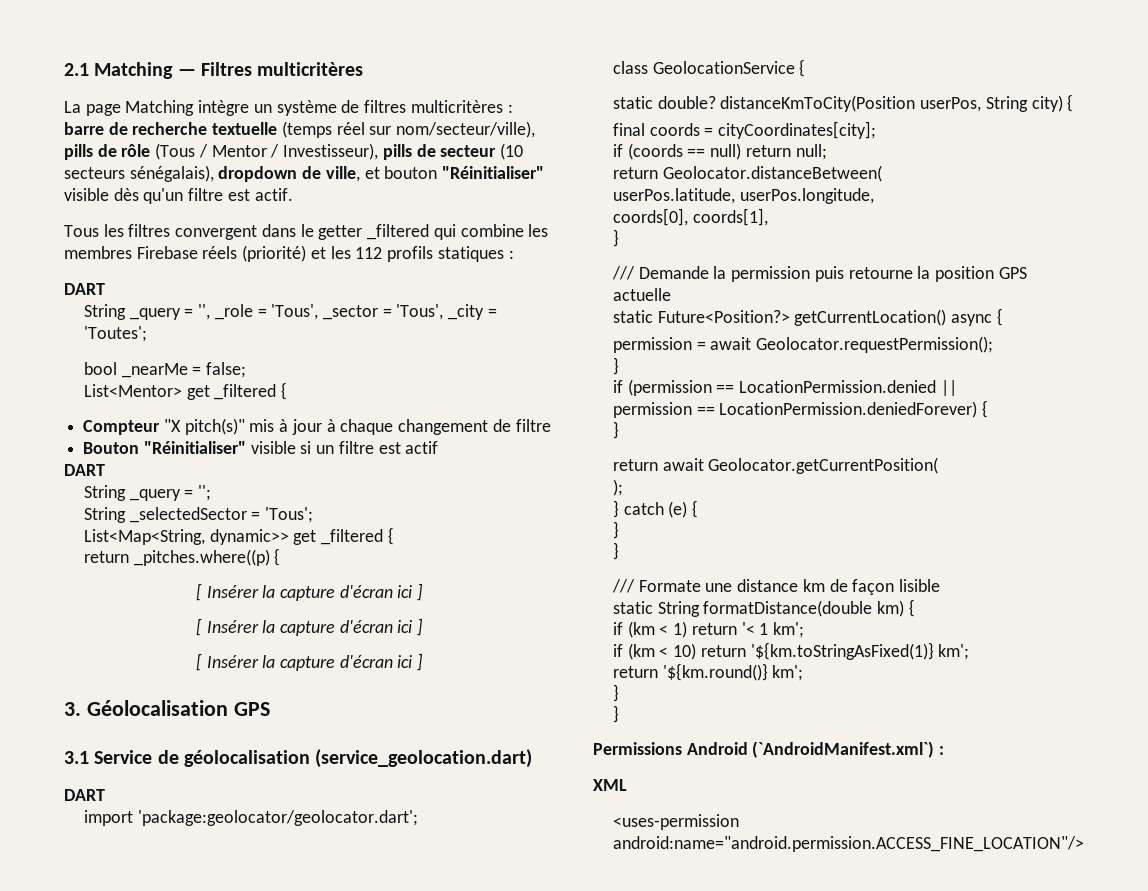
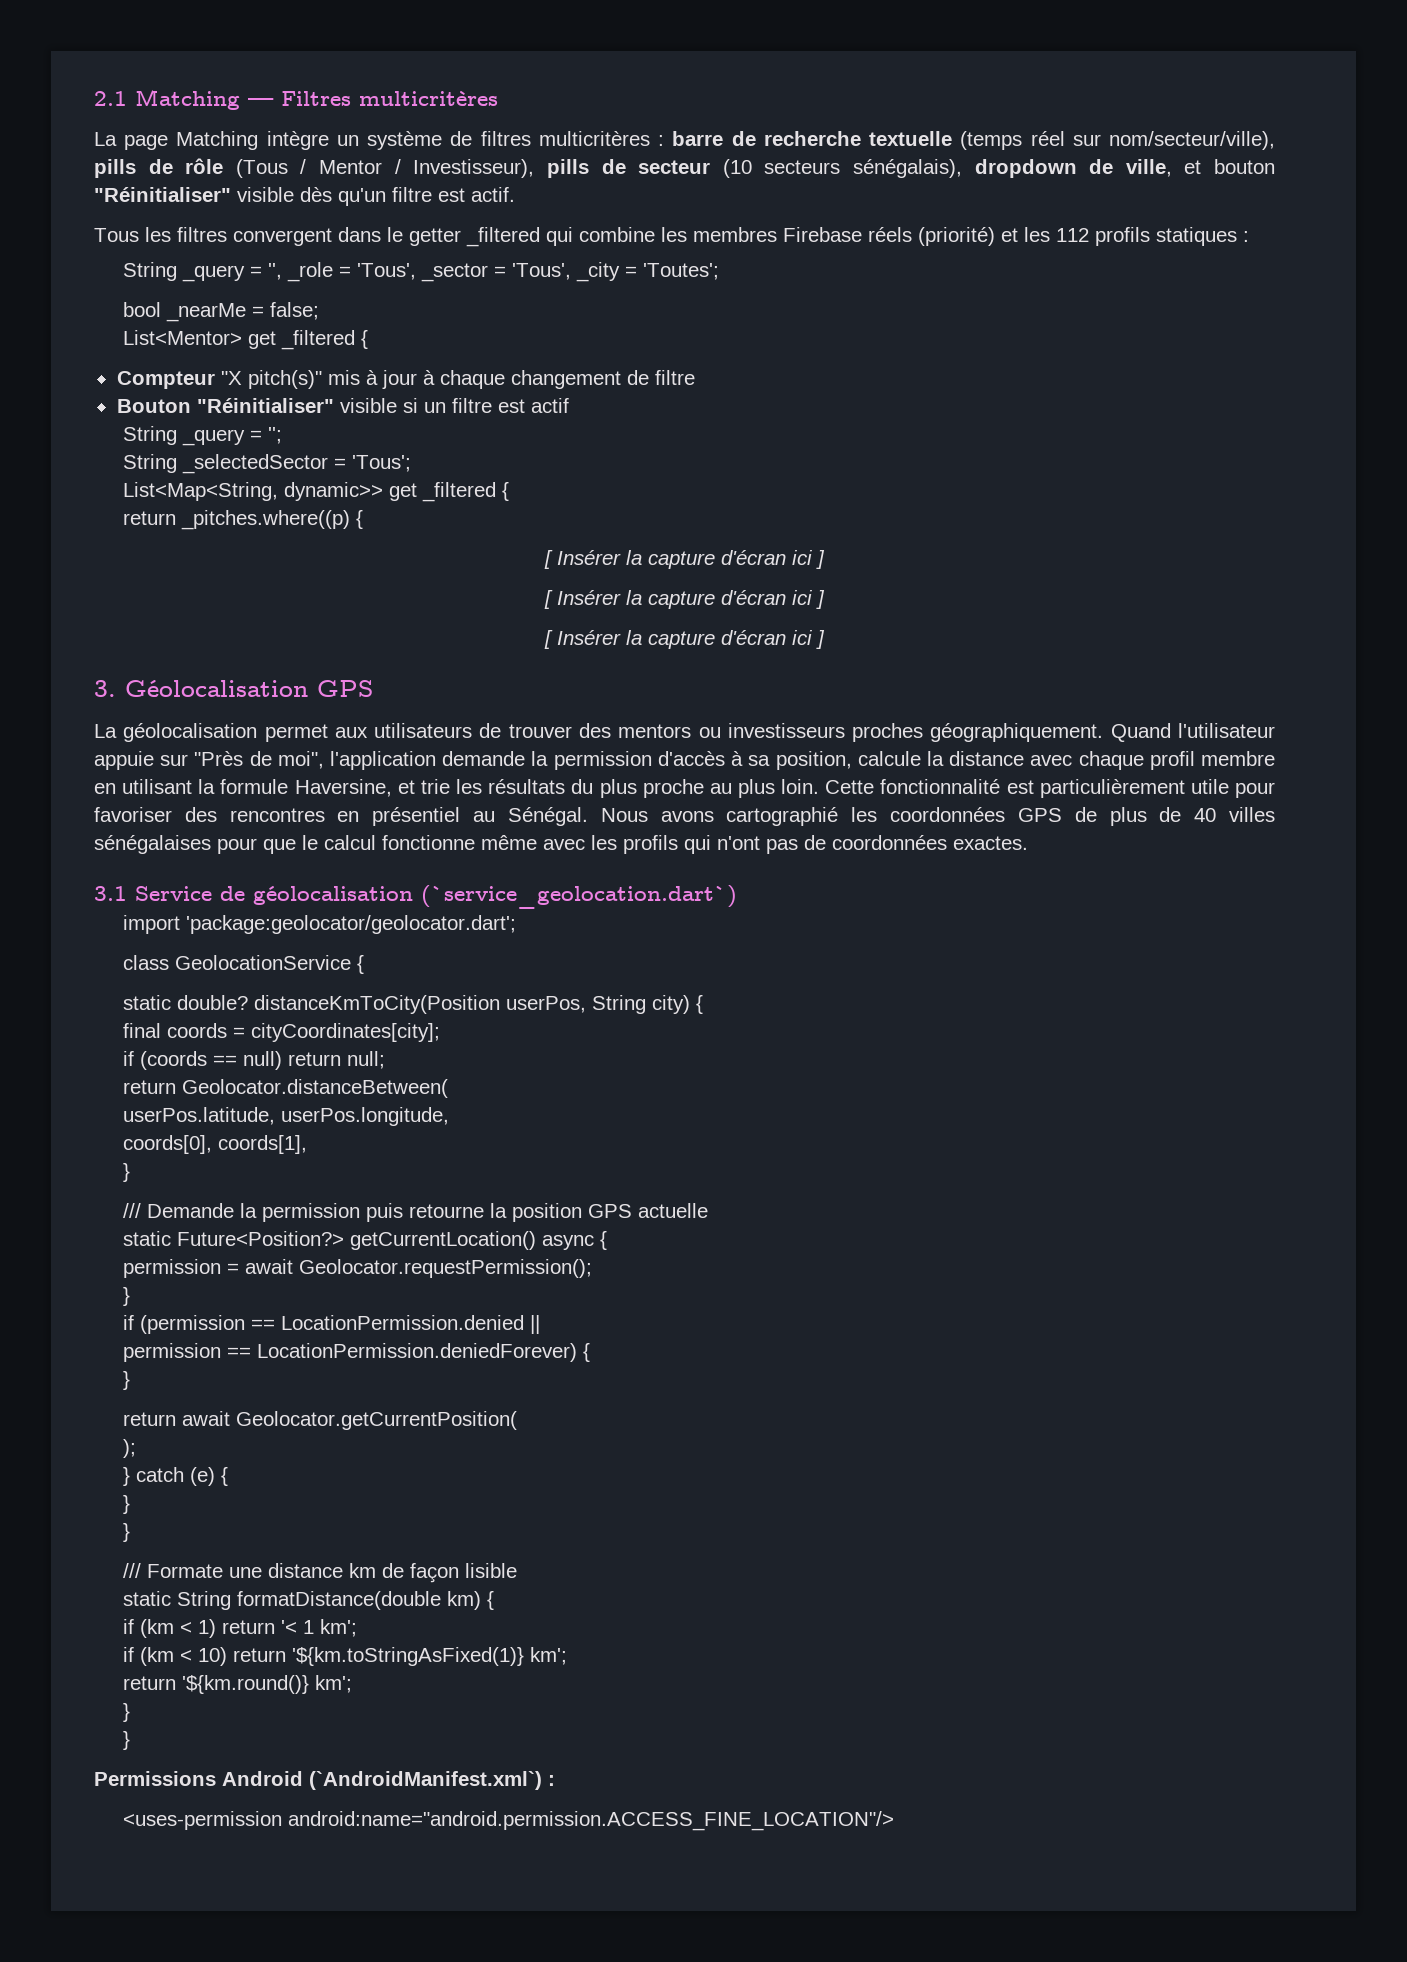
[64,283,105,295] // DART -> (1249, 236) none
[64,464,105,476] // DART -> (569, 405) none
(270, 709) none -> [94,723,1276,742] [94,751,1275,770] [94,779,1275,798] [94,807,1276,826] [94,835,1028,854] // La géolocalisation permet aux utilisateurs de trouver des mentors ou investisseurs proches géographiquement. Quand l'utilisateur appuie sur "Près de moi", l'application demande la permission d'accès à sa position, calcule la distance avec chaque profil membre en utilisant la formule Haversine, et trie les résultats du plus proche au plus loin. Cette fonctionnalité est particulièrement utile pour favoriser des rencontres en présentiel au Sénégal. Nous avons cartographié les coordonnées GPS de plus de 40 villes sénégalaises pour que le calcul fonctionne même avec les profils qui n'ont pas de coordonnées exactes.
[315,749,533,768] [64,789,105,801] (service_geolocation.dart) // DART -> [421,885,737,909] (`service_geolocation.dart`)
[593,779,627,791] // XML -> (555, 1780) none

